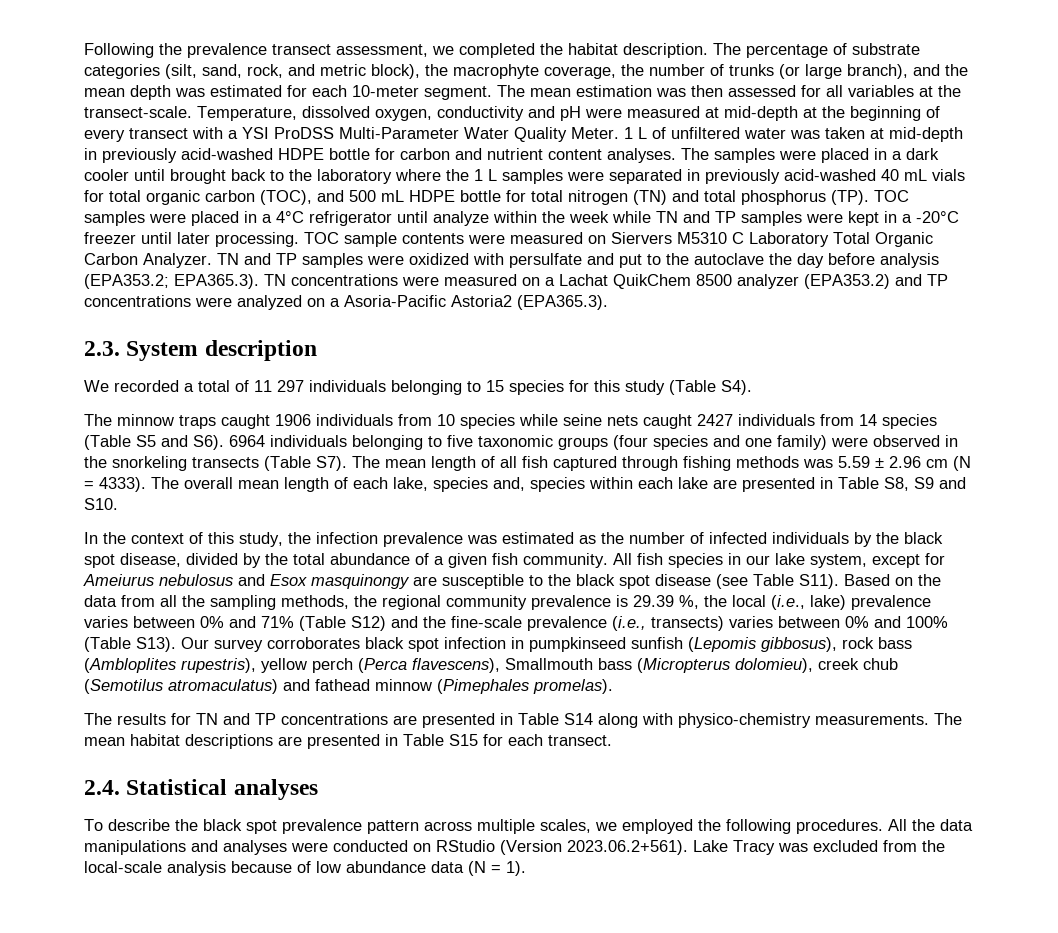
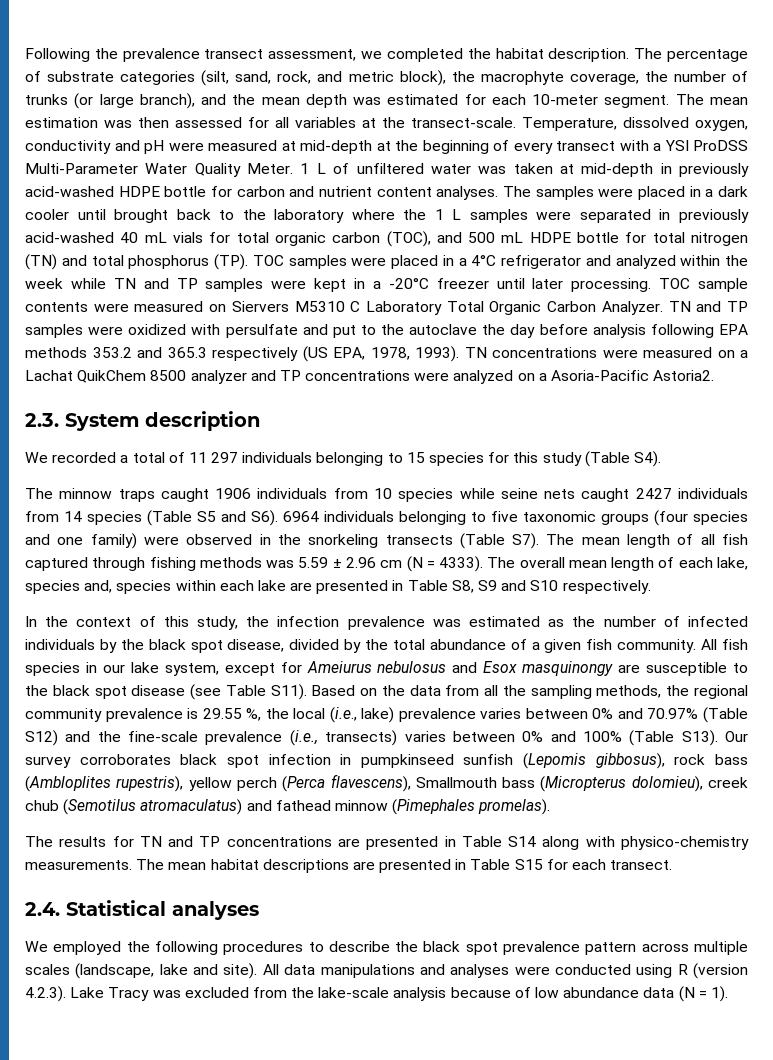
[397,211,489,226] until analyze -> [585,255,676,269] and analyzed
[84,274,259,289] (EPA353.2; EPA365.3). -> [650,324,748,338] [25,346,459,362] following EPA methods 353.2 and 365.3 respectively (US EPA, 1978, 1993).
[804,274,890,289] (EPA353.2) -> (247, 377) none
[451,295,608,310] Astoria2 (EPA365.3). -> [653,370,715,381] Astoria2.
[84,498,118,510] S10. -> [530,580,651,594] S10 respectively.
[633,595,674,607] 29.39 -> [202,708,242,719] 29.55
[261,616,294,628] 71% -> [647,708,699,719] 70.97%
[84,819,103,831] To -> [25,941,324,955] We employed the following procedures to
[540,819,935,834] scales, we employed the following procedures. All the -> [25,963,279,979] scales (landscape, lake and site). All
[413,840,688,855] on RStudio (Version 2023.06.2+561). -> [636,963,748,979] [25,986,66,1002] using R (version 4.2.3).
[84,861,162,873] local-scale -> [318,987,390,998] lake-scale

